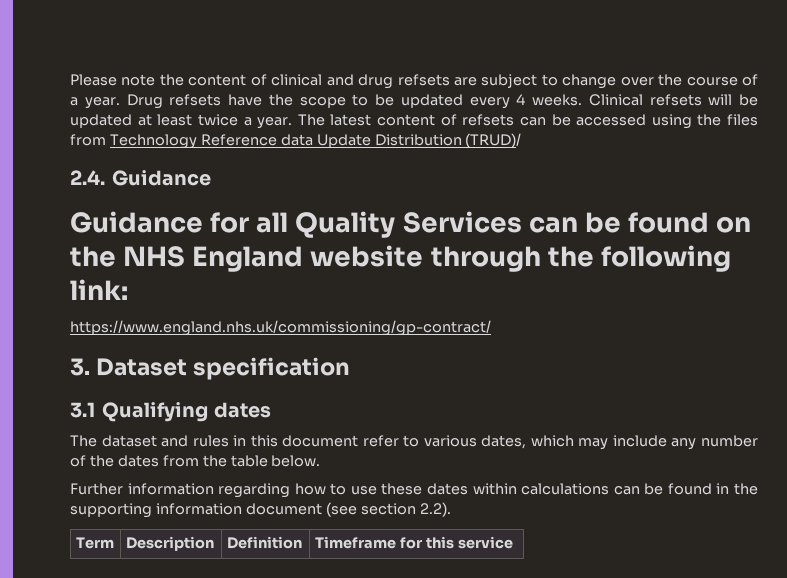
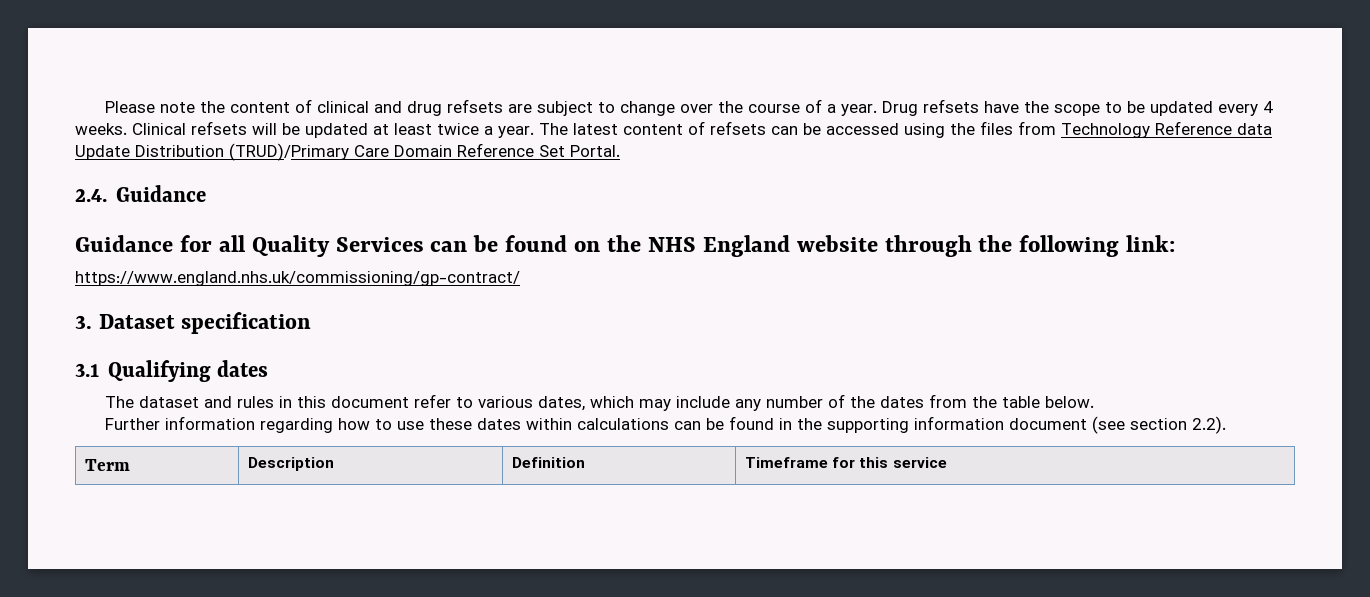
[465,133,522,148] (TRUD)/ -> [229,143,620,161] (TRUD)/Primary Care Domain Reference Set Portal.

